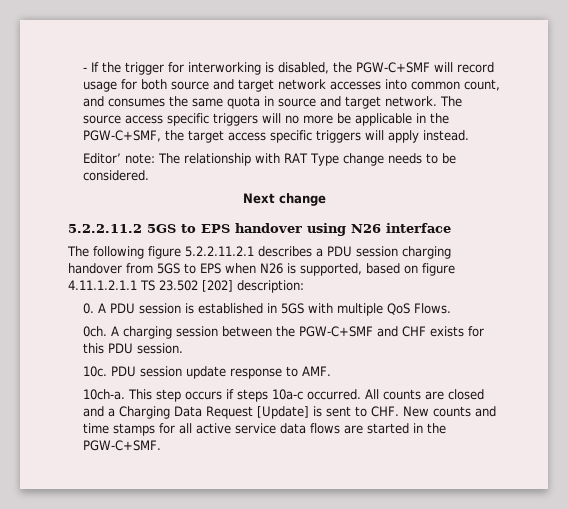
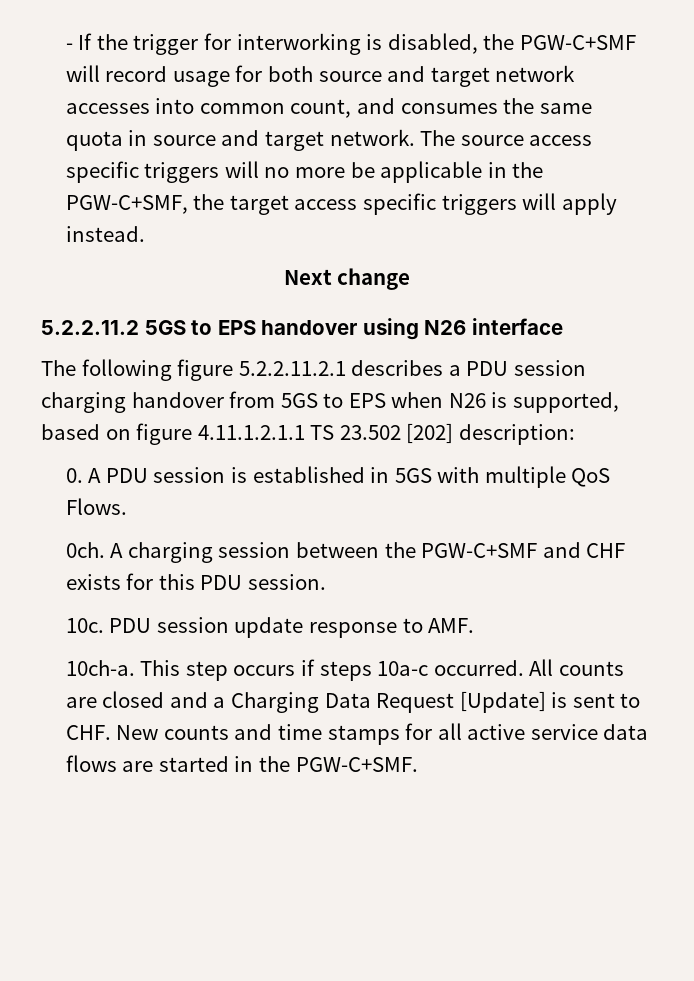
[82,153,456,166] [82,170,149,181] // Editor’ note: The relationship with RAT Type change needs to be considered. -> (145, 234) none

